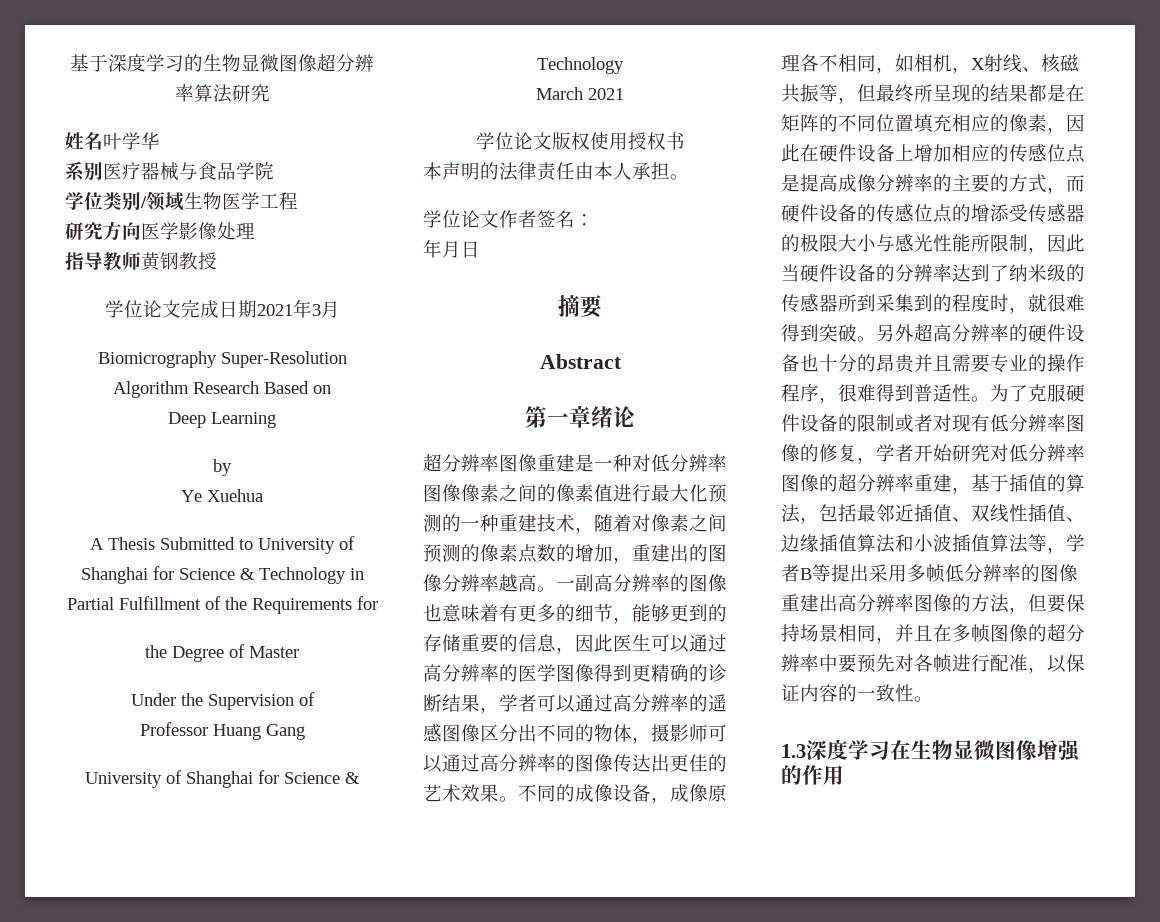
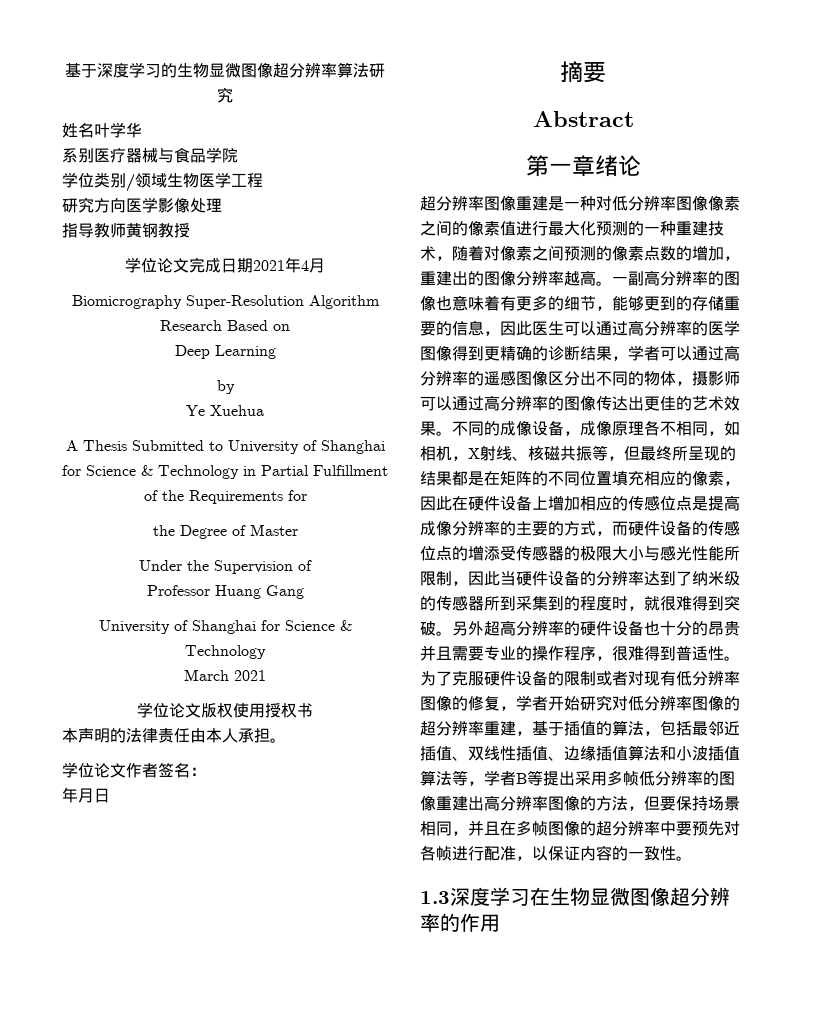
[311,304,321,316] 3 -> [301,260,309,271] 4
[1037,740,1081,762] 增强 -> [670,887,730,906] [420,913,440,932] 超分辨率

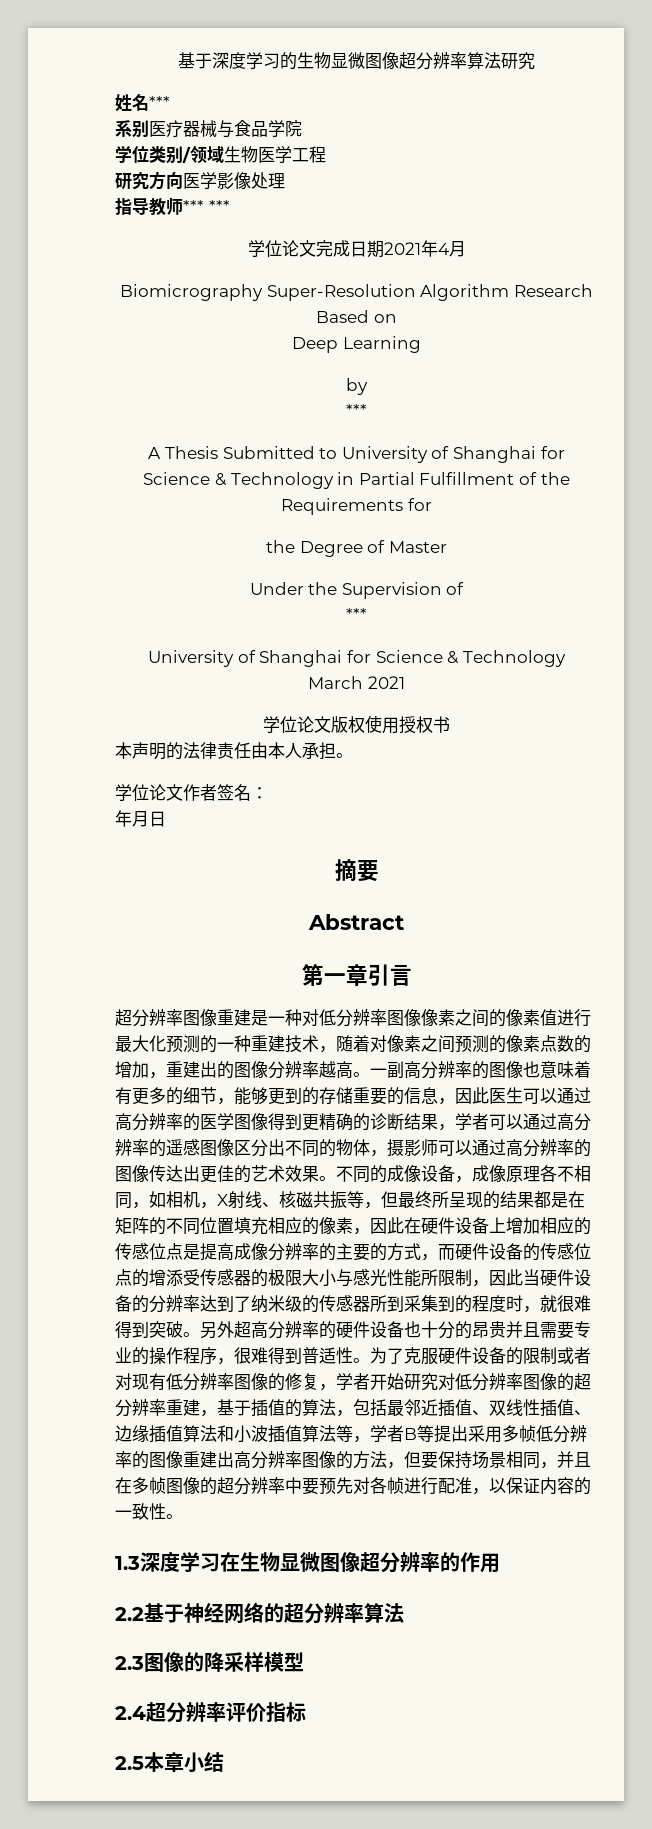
[94,122,142,138] 叶学华 -> [149,96,170,109] ***
[126,223,190,238] 黄钢教授 -> [183,200,230,213] *** ***
[186,405,264,416] Ye Xuehua -> [346,404,367,417] ***
[146,585,304,599] Professor Huang Gang -> [346,608,367,621] ***
[594,155,641,177] 绪论 -> [367,964,412,986] 引言
(500, 923) none -> [115,1602,404,1624] [115,1652,304,1672] [115,1702,306,1723] [115,1752,224,1773] // 2.2基于神经网络的超分辨率算法 // 2.3图像的降采样模型 // 2.4超分辨率评价指标 // 2.5本章小结

